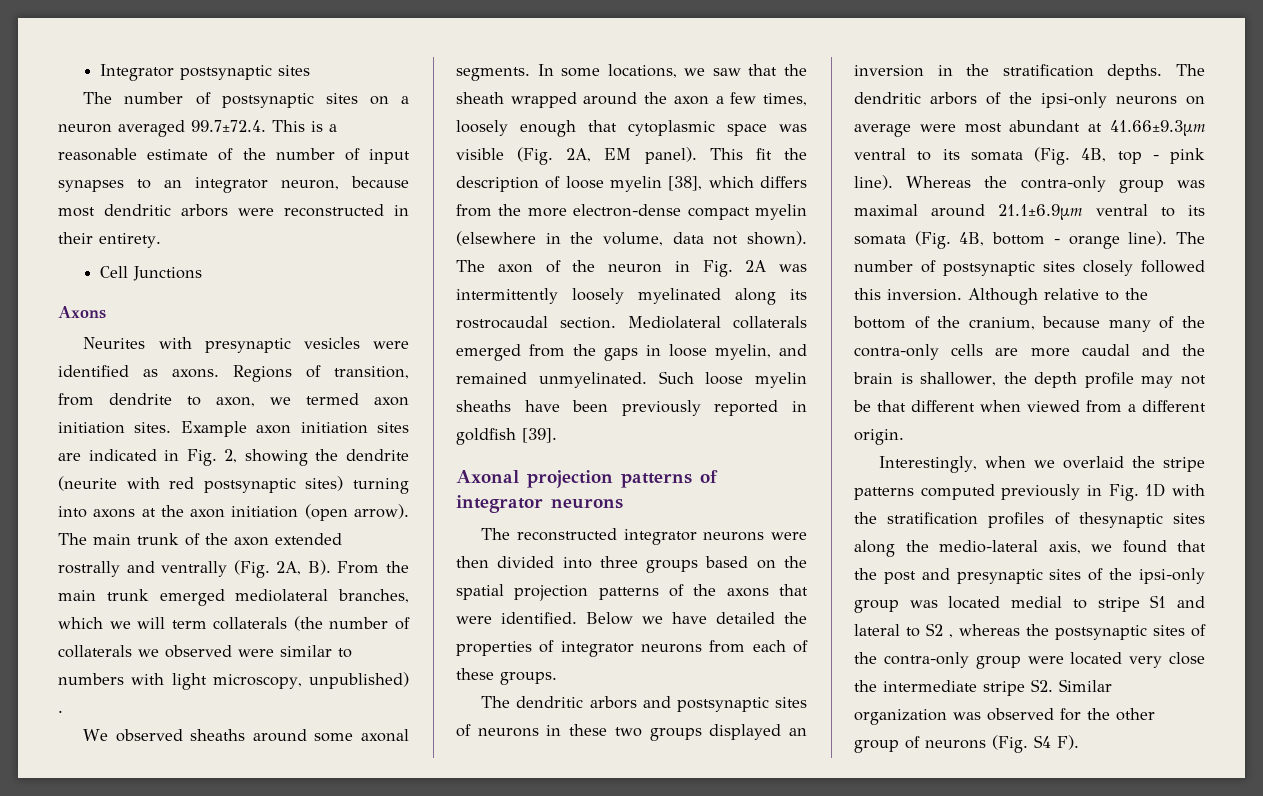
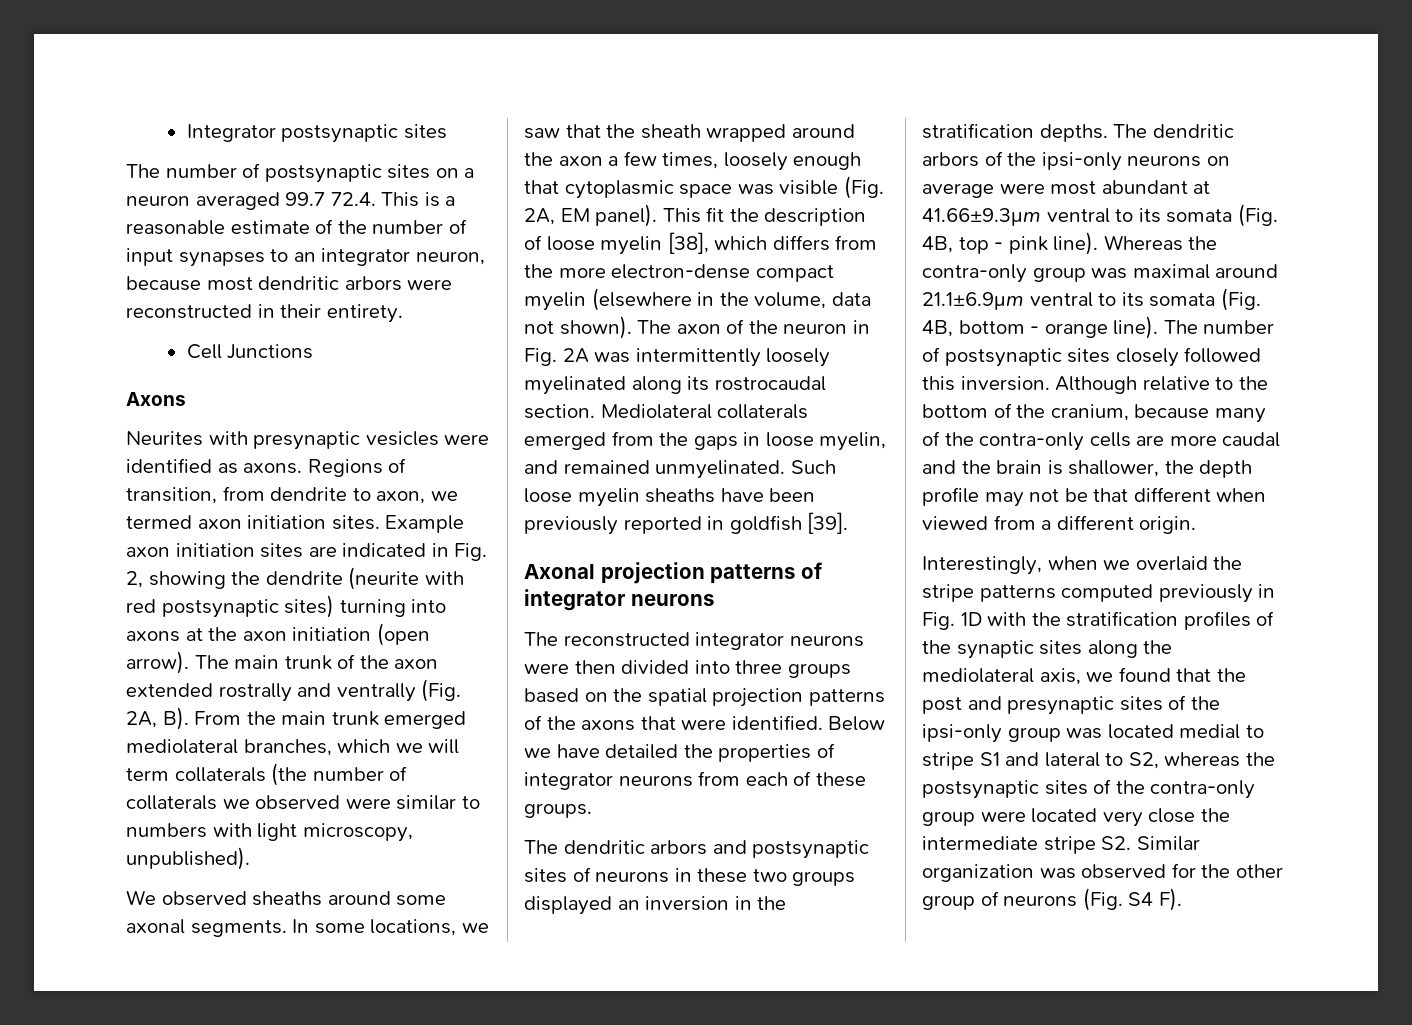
[191,120,266,132] 99.7±72.4. -> [285,192,376,206] 99.7 72.4.
[309,672,409,689] [58,710,63,713] unpublished) . -> [126,847,250,870] unpublished).
[1078,512,1163,528] thesynaptic -> [922,640,1034,659] the synaptic
[939,540,1038,553] medio-lateral -> [922,668,1034,683] mediolateral
[926,623,953,638] S2 , -> [1128,752,1159,769] S2,

